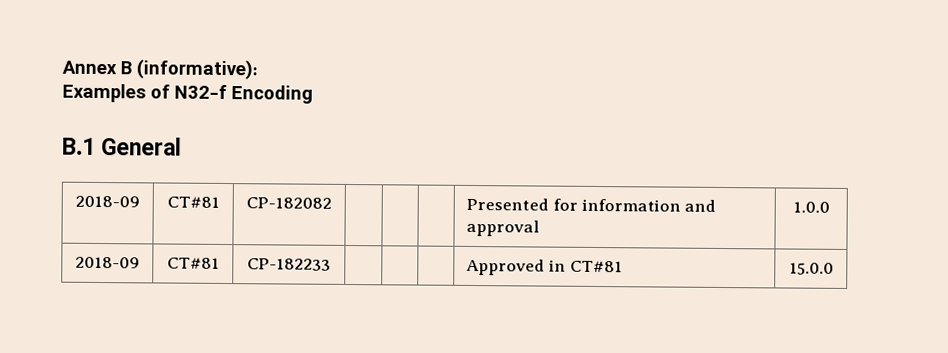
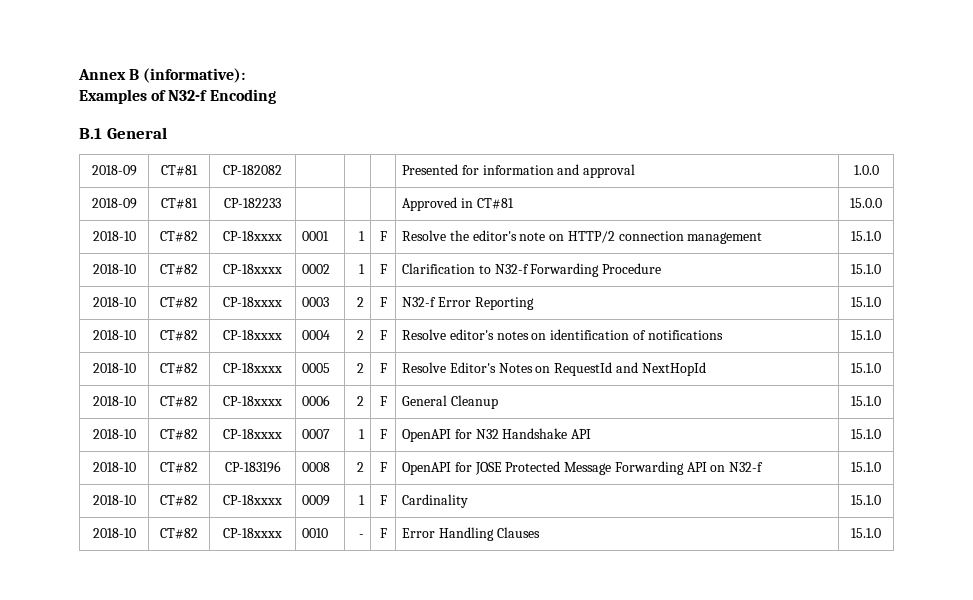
(834, 268) none -> [92,231,136,241] [160,231,198,242] [223,231,282,241] [302,231,330,241] [358,231,365,241] [379,231,387,241] [402,230,763,244] [851,231,881,241] [92,264,136,274] [160,264,198,275] [223,264,282,274] [302,264,331,274] [358,264,365,274] [379,264,387,274] [402,263,662,277] [851,264,881,274] [92,297,136,307] [160,297,198,308] [223,297,282,307] [302,297,330,307] [356,297,364,307] [379,297,387,307] [402,297,534,310] [851,297,881,307] [92,330,136,340] [160,330,198,341] [223,330,282,340] [302,330,331,340] [356,330,364,340] [379,330,387,340] [402,329,723,340] [851,330,881,340] [92,363,136,373] [160,363,198,374] [223,363,282,373] [302,363,331,373] [356,363,364,373] [379,363,387,373] [402,362,706,376] [851,363,881,373] [92,396,136,406] [160,396,198,407] [223,396,282,406] [302,395,331,406] [356,396,364,406] [379,396,387,406] [402,395,498,409] [851,396,881,406] [92,429,136,439] [160,429,198,440] [223,429,282,439] [302,429,331,439] [358,429,365,439] [379,429,387,439] [402,428,592,442] [851,429,881,439] [92,462,136,472] [160,462,198,473] [224,461,281,473] [302,462,331,472] [356,462,364,472] [379,462,387,472] [402,461,764,475] [851,462,881,472] [92,495,136,505] [160,495,198,506] [223,495,282,505] [302,495,331,506] [358,495,365,505] [379,495,387,505] [402,494,469,508] [851,495,881,505] [92,528,136,538] [160,528,198,539] [223,528,282,538] [302,528,329,538] [358,534,364,538] [379,528,387,538] [402,527,540,541] [851,528,881,538] // 2018-10 | CT#82 | CP-18xxxx | 0001 | 1 | F | Resolve the editor's note on HTTP/2 connection management | 15.1.0 // 2018-10 | CT#82 | CP-18xxxx | 0002 | 1 | F | Clarification to N32-f Forwarding Procedure | 15.1.0 // 2018-10 | CT#82 | CP-18xxxx | 0003 | 2 | F | N32-f Error Reporting | 15.1.0 // 2018-10 | CT#82 | CP-18xxxx | 0004 | 2 | F | Resolve editor's notes on identification of notifications | 15.1.0 // 2018-10 | CT#82 | CP-18xxxx | 0005 | 2 | F | Resolve Editor's Notes on RequestId and NextHopId | 15.1.0 // 2018-10 | CT#82 | CP-18xxxx | 0006 | 2 | F | General Cleanup | 15.1.0 // 2018-10 | CT#82 | CP-18xxxx | 0007 | 1 | F | OpenAPI for N32 Handshake API | 15.1.0 // 2018-10 | CT#82 | CP-183196 | 0008 | 2 | F | OpenAPI for JOSE Protected Message Forwarding API on N32-f | 15.1.0 // 2018-10 | CT#82 | CP-18xxxx | 0009 | 1 | F | Cardinality | 15.1.0 // 2018-10 | CT#82 | CP-18xxxx | 0010 | - | F | Error Handling Clauses | 15.1.0

